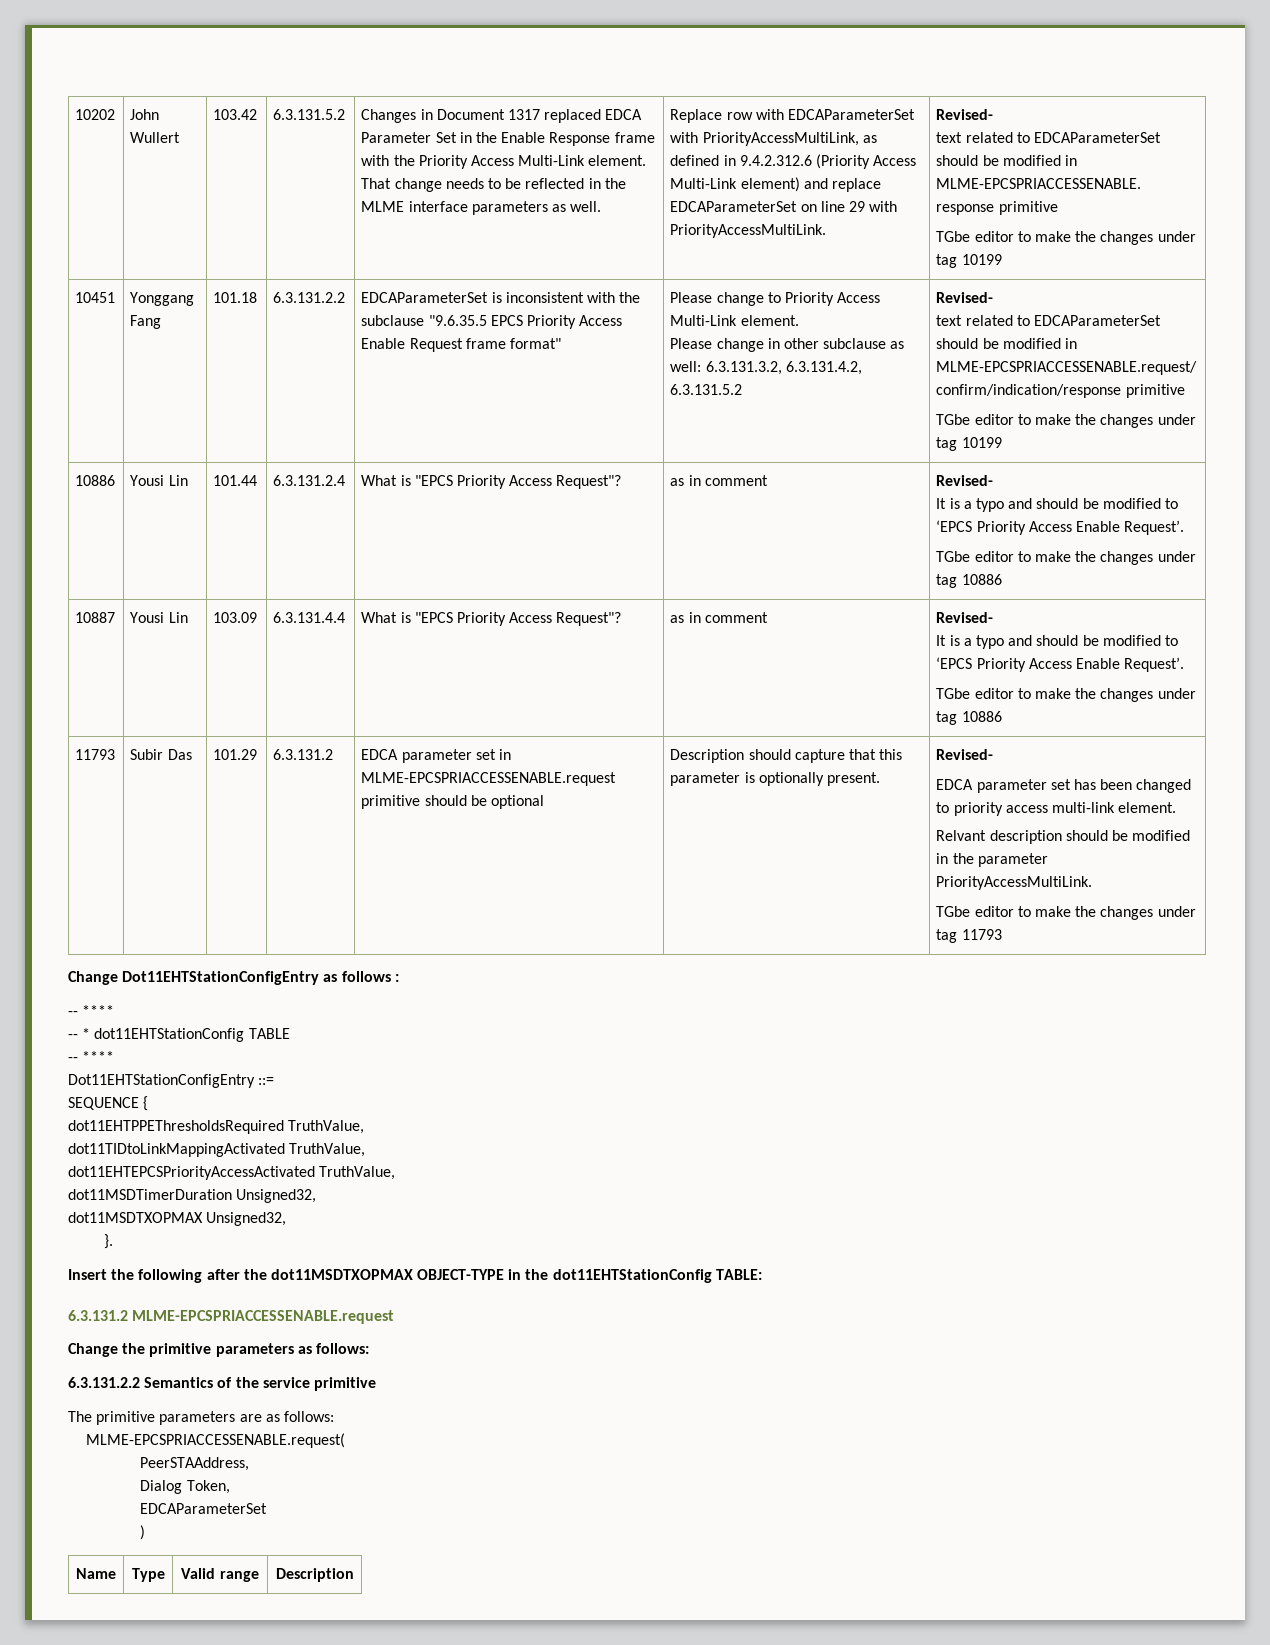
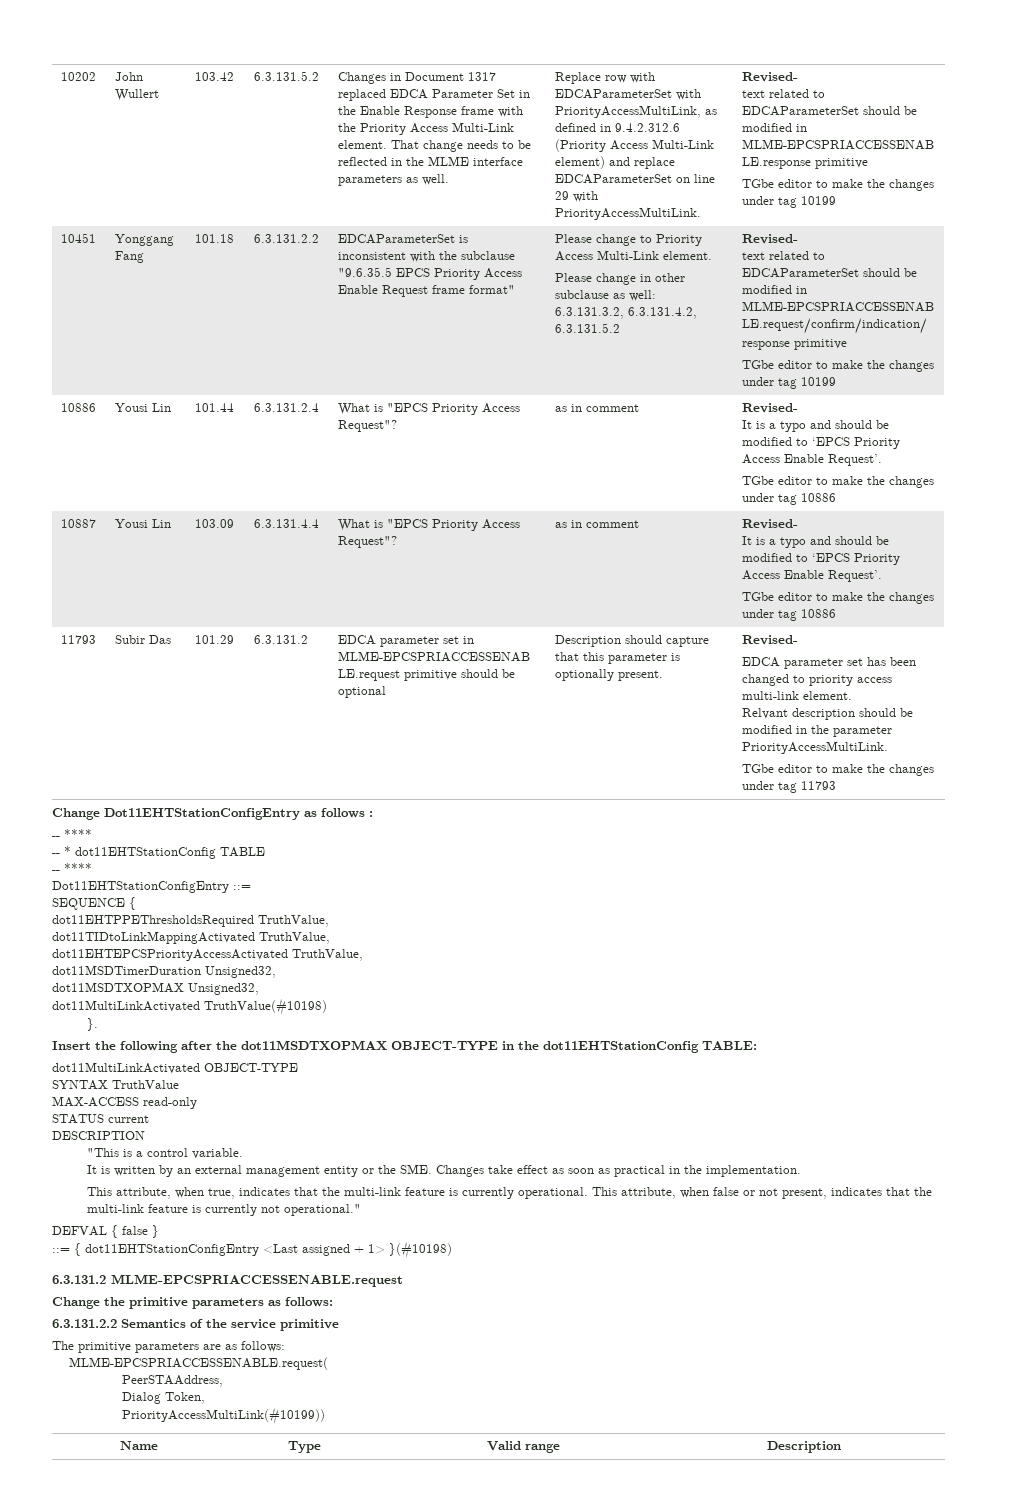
(287, 1219) none -> [52,998,327,1015] // dot11MultiLinkActivated TruthValue(#10198)
(762, 1274) none -> [52,1062,298,1074] [52,1080,179,1090] [52,1096,197,1109] [52,1114,149,1124] [52,1131,145,1140] [86,1148,243,1159] [86,1164,801,1177] [86,1187,932,1199] [86,1204,361,1216] [52,1225,159,1238] [52,1241,452,1258] // dot11MultiLinkActivated OBJECT-TYPE // SYNTAX TruthValue // MAX-ACCESS read-only // STATUS current // DESCRIPTION // "This is a control variable. // It is written by an external management entity or the SME. Changes take effect as soon as practical in the implementation. // This attribute, when true, indicates that the multi-link feature is currently operational. This attribute, when false or not present, indicates that the multi-link feature is currently not operational." // DEFVAL { false } // ::= { dot11EHTStationConfigEntry <Last assigned + 1> }(#10198)
[140,1503,268,1514] [140,1525,146,1540] EDCAParameterSet // ) -> [121,1407,325,1424] PriorityAccessMultiLink(#10199))

